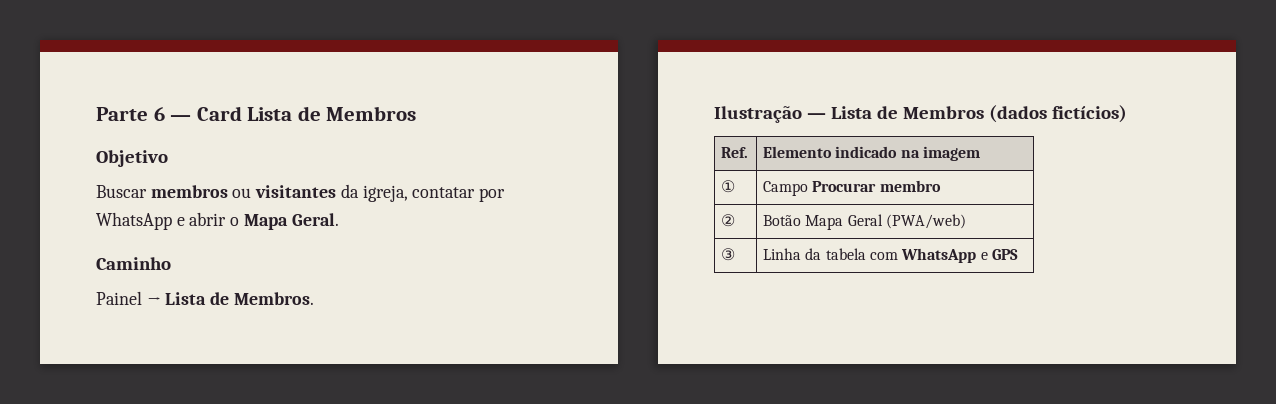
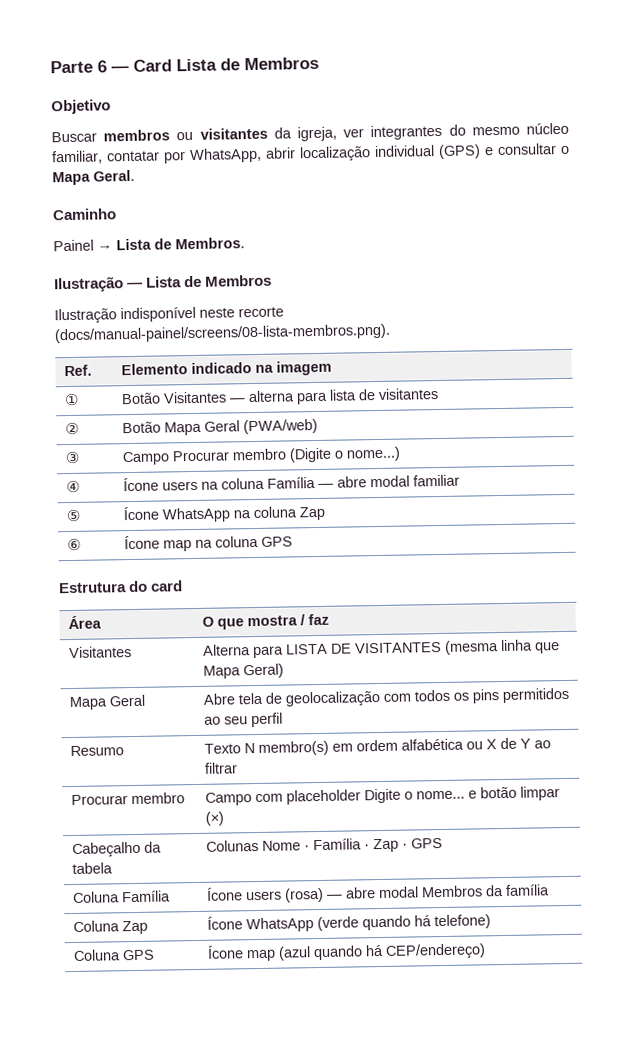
[412,187,506,202] [96,212,227,230] contatar por WhatsApp e abrir -> [343,122,569,141] [51,143,557,165] ver integrantes do mesmo núcleo familiar, contatar por WhatsApp, abrir localização individual (GPS) e consultar
[988,105,1127,123] (dados fictícios) -> [54,306,284,324] [54,323,391,344] // Ilustração indisponível neste recorte (docs/manual-painel/screens/08-lista-membros.png).
[763,180,941,196] Campo Procurar membro -> [120,388,439,405] Botão Visitantes — alterna para lista de visitantes
[763,248,1018,263] Linha da tabela com WhatsApp e GPS -> [121,446,401,466] [65,479,80,494] [122,474,460,492] [65,508,80,523] [122,506,325,523] [66,537,81,552] [123,535,293,552] [58,580,184,594] [67,615,102,630] [201,613,329,630] [68,646,132,659] [202,639,560,659] [202,663,284,679] [68,694,145,711] [202,687,569,707] [203,712,283,728] [69,745,124,757] [203,737,551,756] [203,762,238,774] [70,792,185,806] [204,786,560,806] [204,811,224,826] [71,841,162,858] [71,862,113,875] [205,838,443,853] [71,890,171,904] [205,884,550,903] [72,920,148,935] [206,914,491,933] [72,949,155,962] [206,943,486,962] Campo Procurar membro (Digite o nome...) // ④ | Ícone users na coluna Família — abre modal familiar // ⑤ | Ícone WhatsApp na coluna Zap // ⑥ | Ícone map na coluna GPS // Estrutura do card // Área | O que mostra / faz // Visitantes | Alterna para LISTA DE VISITANTES (mesma linha que Mapa Geral) // Mapa Geral | Abre tela de geolocalização com todos os pins permitidos ao seu perfil // Resumo | Texto N membro(s) em ordem alfabética ou X de Y ao filtrar // Procurar membro | Campo com placeholder Digite o nome... e botão limpar (×) // Cabeçalho da tabela | Colunas Nome · Família · Zap · GPS // Coluna Família | Ícone users (rosa) — abre modal Membros da família // Coluna Zap | Ícone WhatsApp (verde quando há telefone) // Coluna GPS | Ícone map (azul quando há CEP/endereço)

